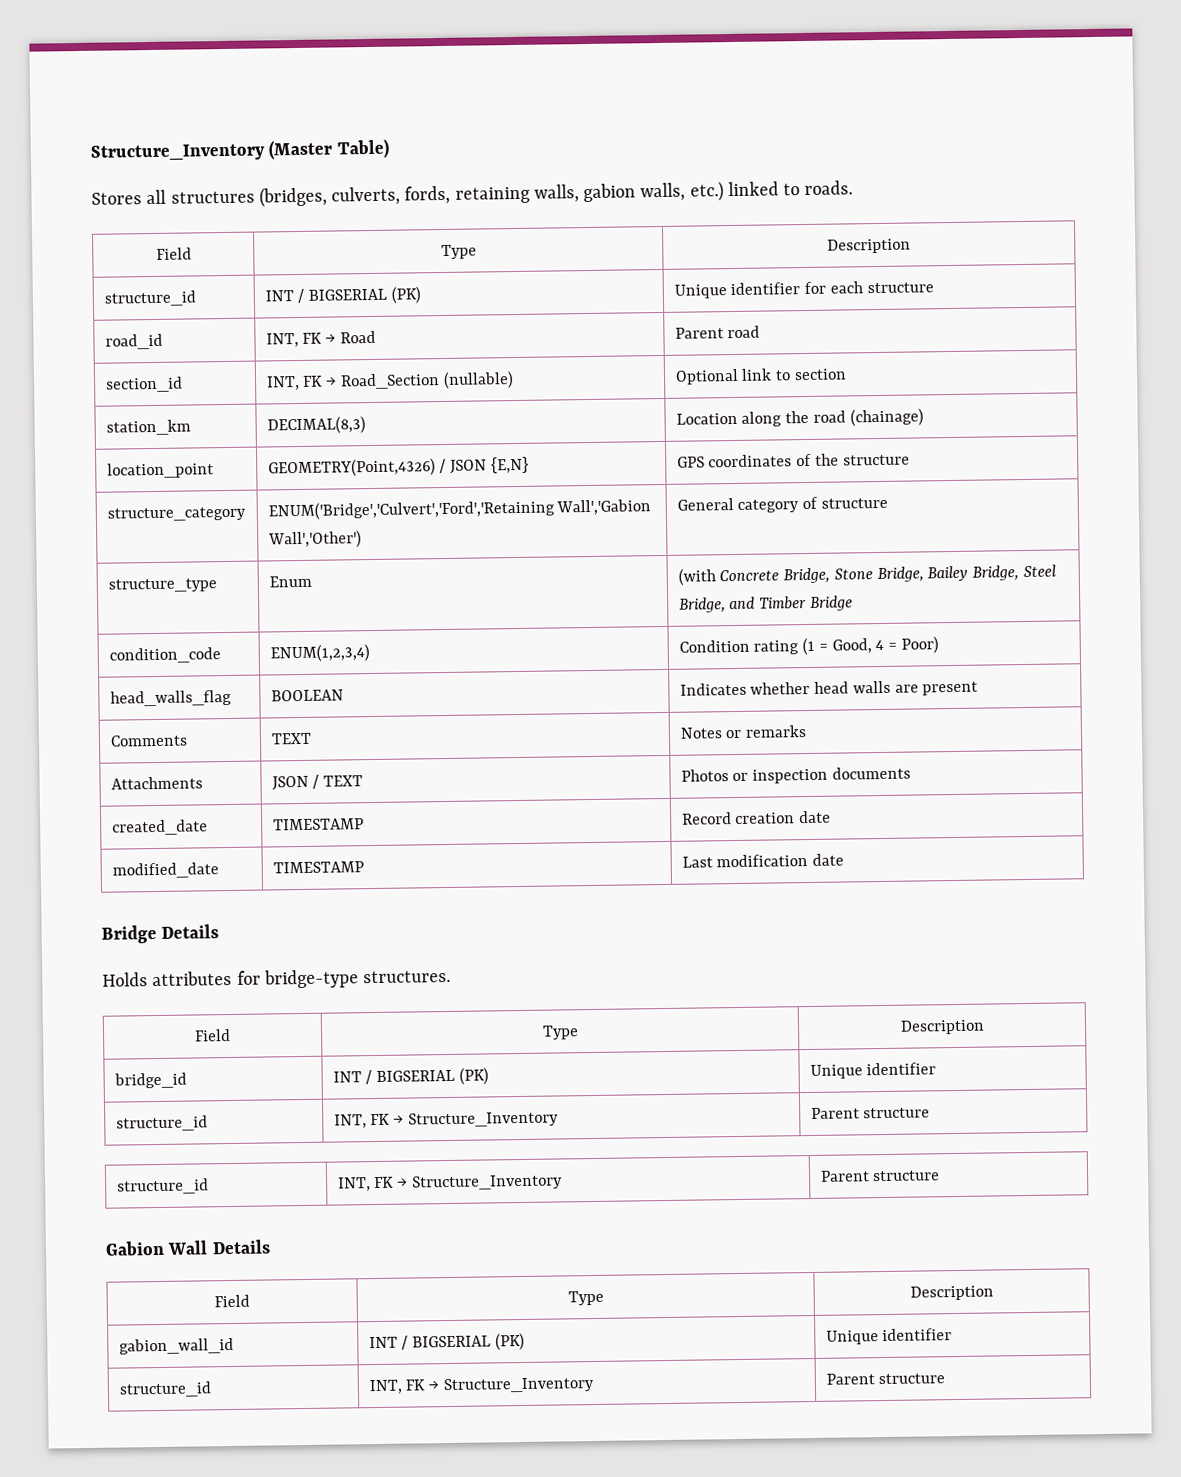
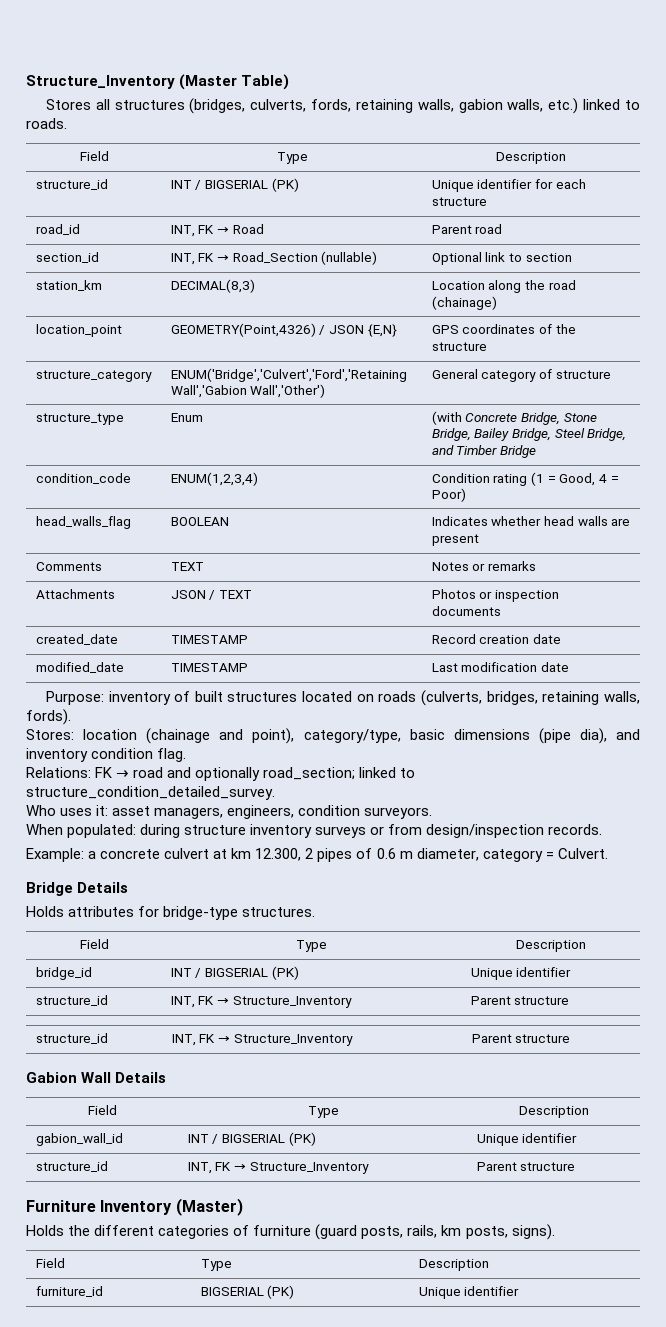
(845, 859) none -> [45,690,640,706] [26,709,71,725] [26,728,641,744] [26,748,187,762] [26,767,416,781] [26,786,275,800] [26,805,433,819] [26,824,603,838] [26,848,608,862] // Purpose: inventory of built structures located on roads (culverts, bridges, retaining walls, fords). // Stores: location (chainage and point), category/type, basic dimensions (pipe dia), and inventory condition flag. // Relations: FK → road and optionally road_section; linked to structure_condition_detailed_survey. // Who uses it: asset managers, engineers, condition surveyors. // When populated: during structure inventory surveys or from design/inspection records. // Example: a concrete culvert at km 12.300, 2 pipes of 0.6 m diameter, category = Culvert.
(946, 1379) none -> [26,1198,243,1216] [26,1224,555,1240] [35,1258,65,1268] [200,1259,232,1271] [418,1259,489,1271] [35,1286,103,1297] [200,1285,295,1299] [418,1286,520,1299] // Furniture Inventory (Master) // Holds the different categories of furniture (guard posts, rails, km posts, signs). // Field | Type | Description // furniture_id | BIGSERIAL (PK) | Unique identifier

